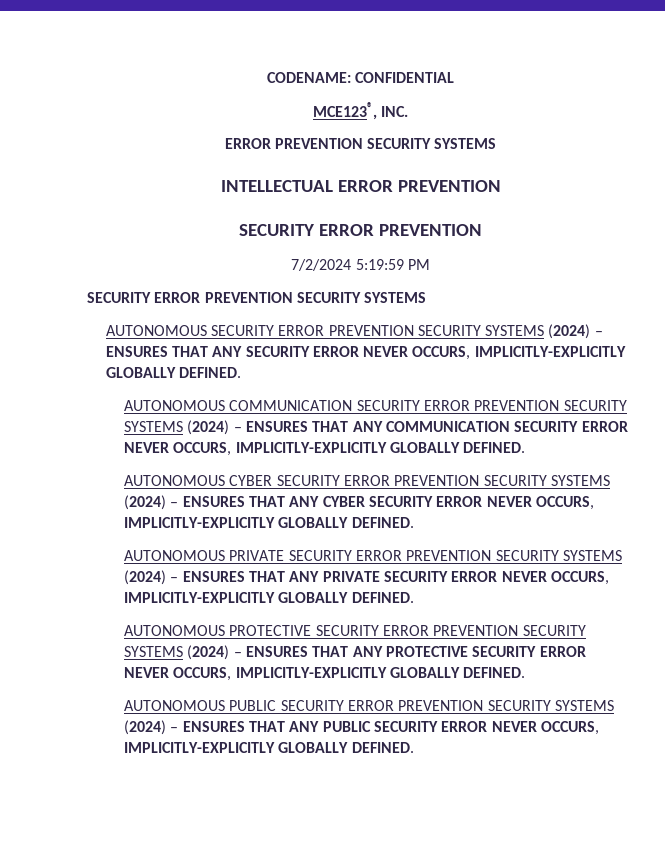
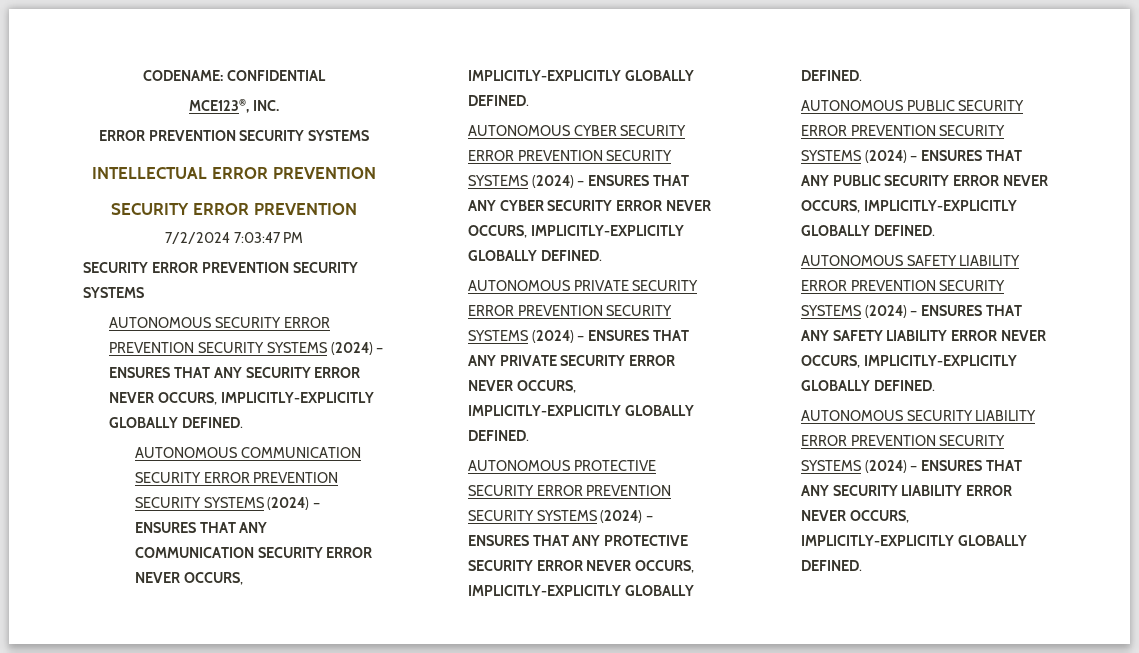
[355,259,404,270] 5:19:59 -> [233,232,281,243] 7:03:47
(414, 747) none -> [800,255,1021,266] [800,280,1006,291] [800,305,1023,318] [800,330,1047,341] [800,355,1017,368] [800,380,935,391] [800,410,1037,421] [800,435,1006,446] [800,460,1023,473] [800,485,1013,496] [800,510,909,523] [800,535,1027,546] [800,560,862,571] // AUTONOMOUS SAFETY LIABILITY ERROR PREVENTION SECURITY SYSTEMS (2024) – ENSURES THAT ANY SAFETY LIABILITY ERROR NEVER OCCURS, IMPLICITLY-EXPLICITLY GLOBALLY DEFINED. // AUTONOMOUS SECURITY LIABILITY ERROR PREVENTION SECURITY SYSTEMS (2024) – ENSURES THAT ANY SECURITY LIABILITY ERROR NEVER OCCURS, IMPLICITLY-EXPLICITLY GLOBALLY DEFINED.

